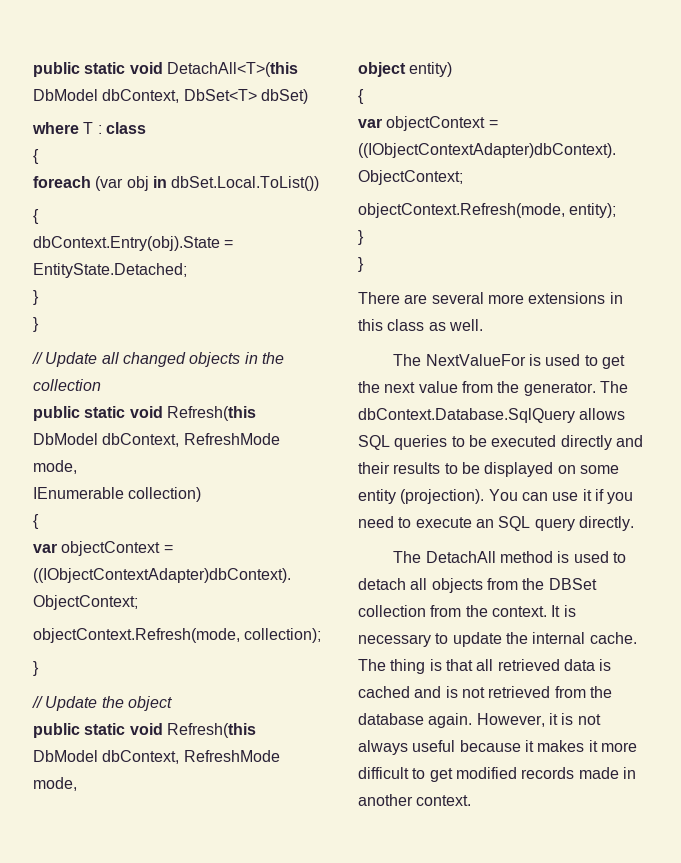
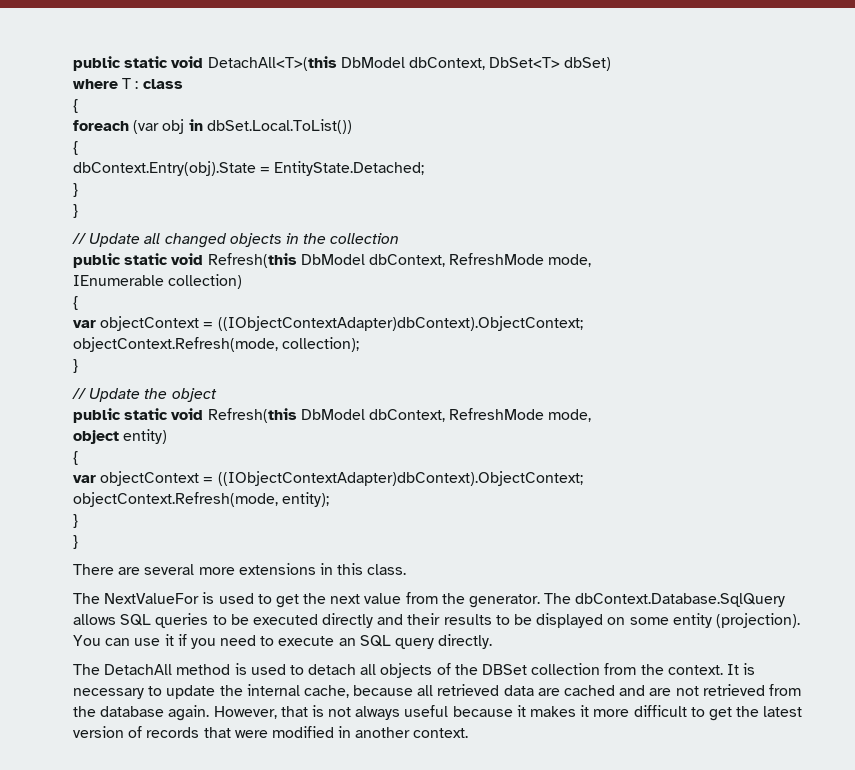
[387,319,483,331] class as well. -> [367,564,407,575] class.
[486,578,518,590] from -> [436,663,451,675] of
[589,632,637,644] [358,659,473,674] cache. The thing is that -> [303,685,414,698] cache, because
[599,659,612,671] is -> [537,688,560,696] are
[445,686,458,698] is -> [649,688,672,696] are
[548,713,558,725] it -> [280,706,308,717] that
[455,767,619,779] modified records made -> [736,706,803,717] [73,726,334,738] the latest version of records that were modified

